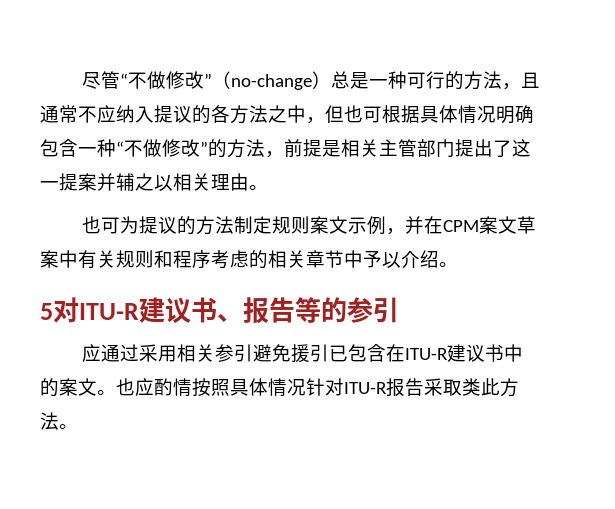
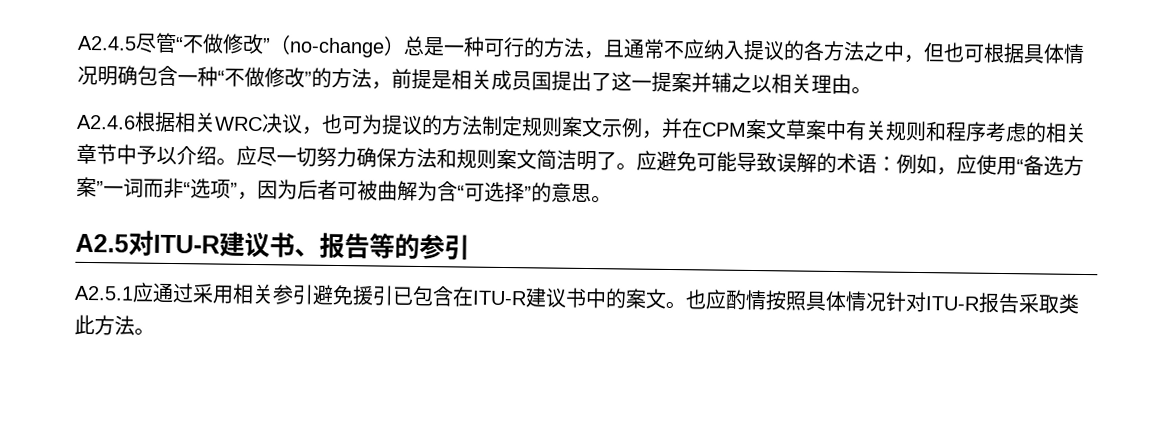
(82, 80) none -> [77,35,137,51] A2.4.5
[379,139,455,157] 主管部门 -> [491,69,552,91] 成员国
(268, 187) none -> [76,111,323,135] A2.4.6根据相关WRC决议，
[40,303,53,320] // 5 -> [236,145,1084,176] [76,176,612,204] [75,233,129,253] 应尽一切努力确保方法和规则案文简洁明了。应避免可能导致误解的术语：例如，应使用“备选方案”一词而非“选项”，因为后者可被曲解为含“可选择”的意思。 // A2.5
(399, 310) none -> [74,285,134,301] A2.5.1

